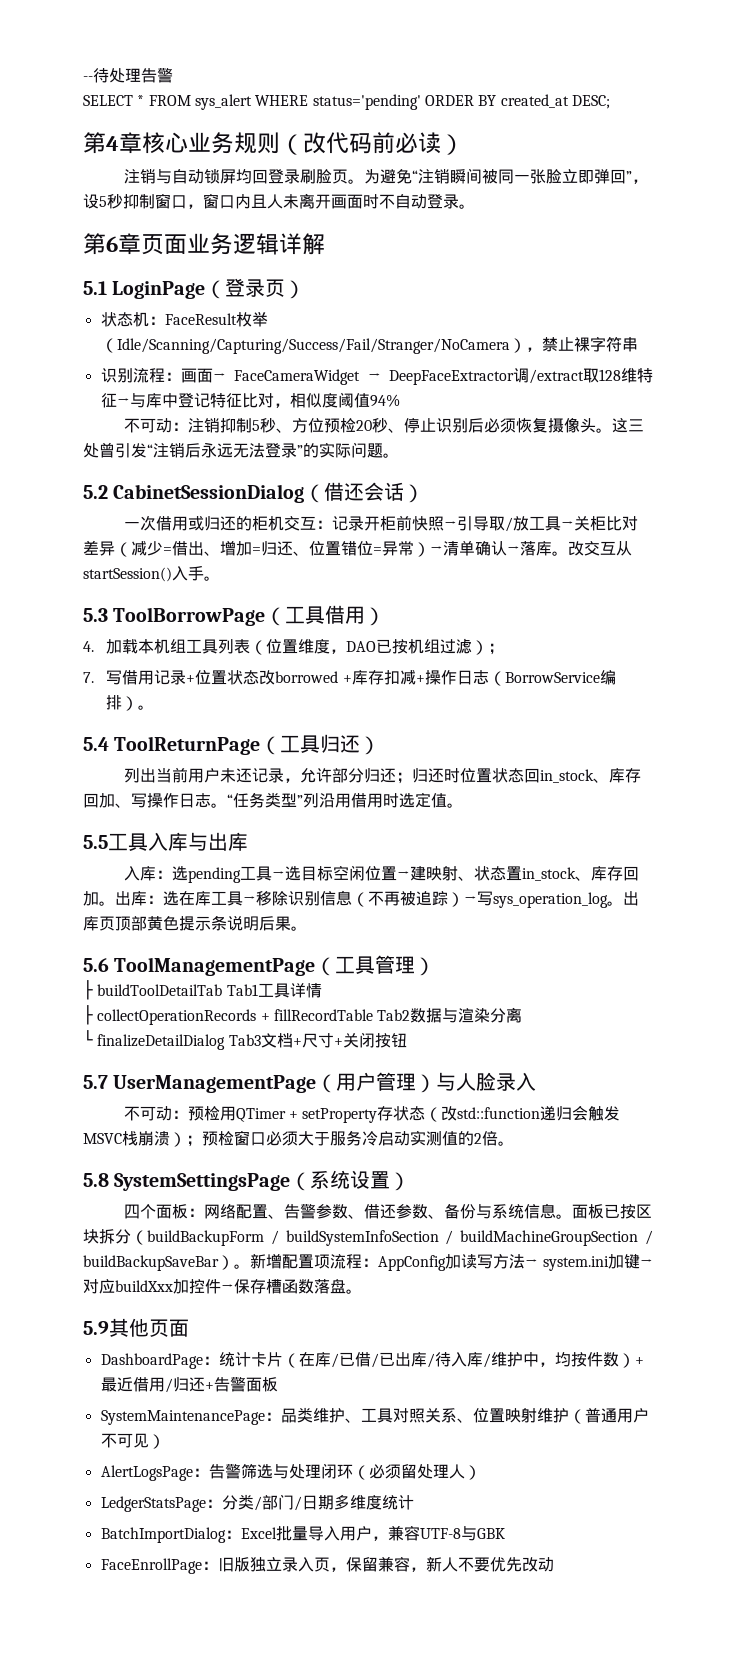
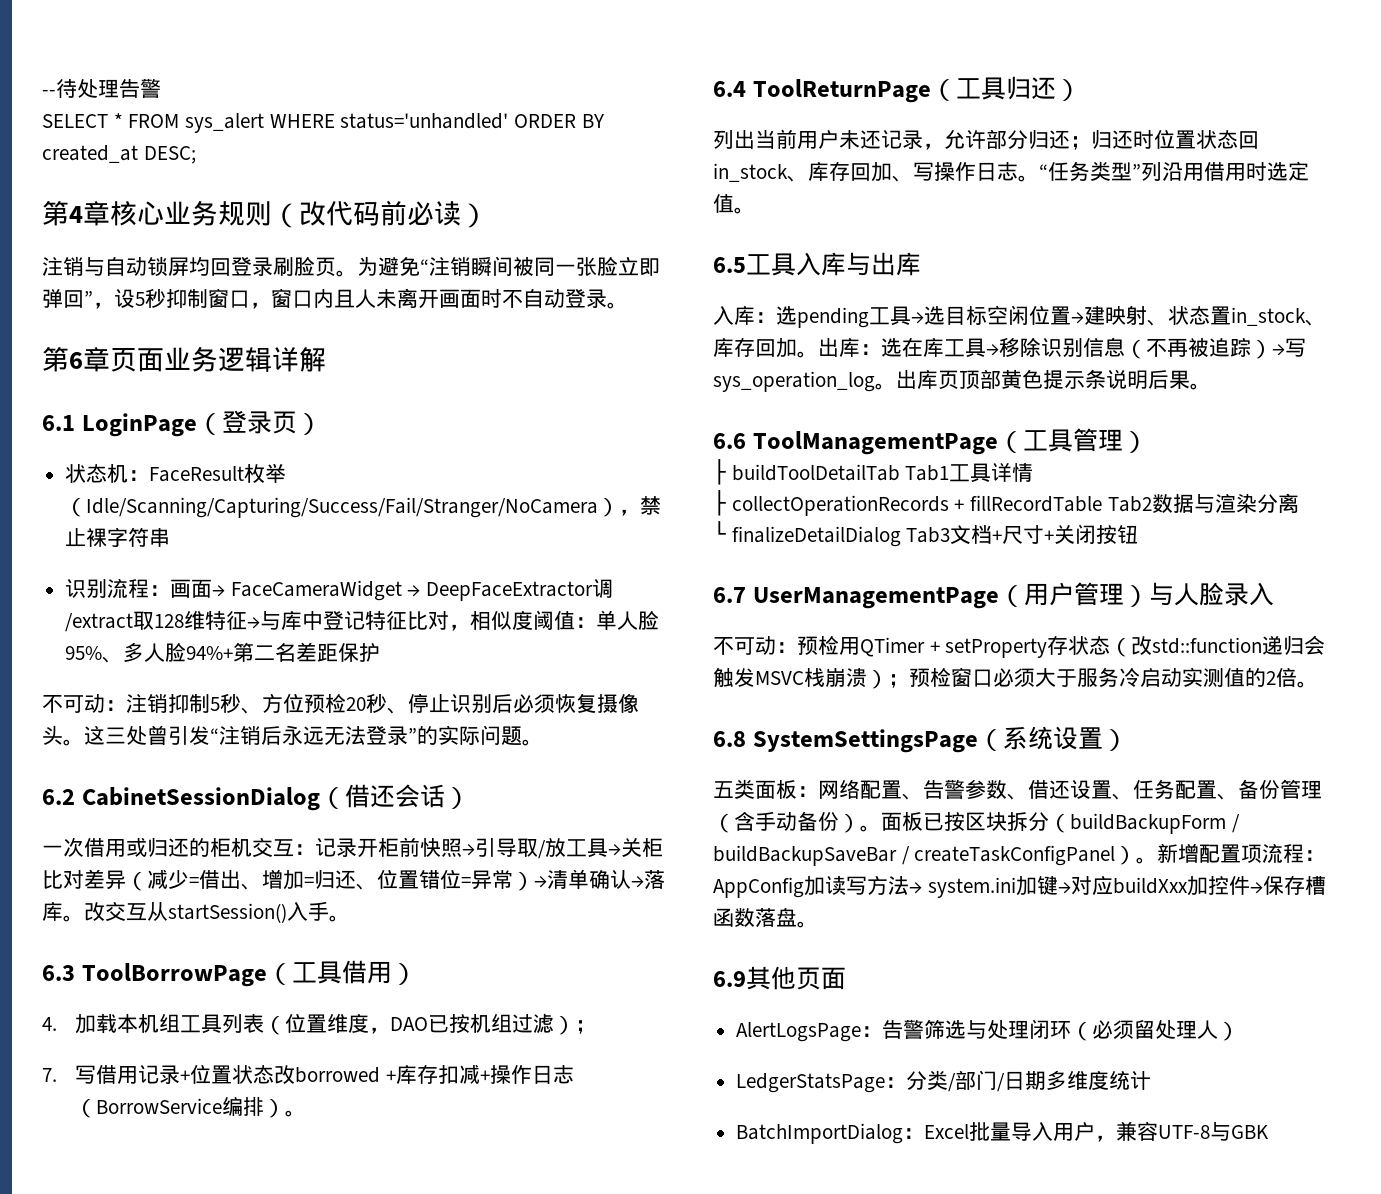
[312,94,421,110] status='pending' -> [340,113,509,129] status='unhandled'
[83,281,107,295] 5.1 -> [42,415,75,431] 6.1
[369,394,400,407] 94% -> [575,610,660,631] [65,642,381,663] ：单人脸95%、多人脸94%+第二名差距保护
[83,485,108,499] 5.2 -> [42,789,75,805] 6.2
[83,608,108,622] 5.3 -> [42,965,75,981] 6.3
[83,737,109,751] 5.4 -> [713,81,746,97] 6.4
[83,835,108,849] 5.5 -> [713,257,746,273] 6.5
[83,958,109,972] 5.6 -> [713,433,746,449] 6.6
[83,1075,108,1089] 5.7 -> [713,587,746,603] 6.7
[83,1173,109,1187] 5.8 -> [713,731,746,747] 6.8
[123,1204,156,1219] 四个 -> [713,779,755,799] 五类
[395,1203,556,1219] 参数、备份与系统信息 -> [1070,779,1322,800] [713,811,860,833] 设置、任务配置、备份管理（含手动备份）
[285,1230,653,1246] [83,1255,219,1271] buildSystemInfoSection / buildMachineGroupSection / buildBackupSaveBar -> [713,845,1116,866] buildBackupSaveBar / createTaskConfigPanel
[83,1321,109,1335] 5.9 -> [713,971,746,987] 6.9
[100,1352,644,1369] [100,1377,278,1393] [100,1407,649,1425] [100,1433,165,1449] // DashboardPage：统计卡片（在库/已借/已出库/待入库/维护中，均按件数）+最近借用/归还+告警面板 // SystemMaintenancePage：品类维护、工具对照关系、位置映射维护（普通用户不可见） -> (846, 978) none
[100,1556,554,1574] // FaceEnrollPage：旧版独立录入页，保留兼容，新人不要优先改动 -> (1270, 1132) none

